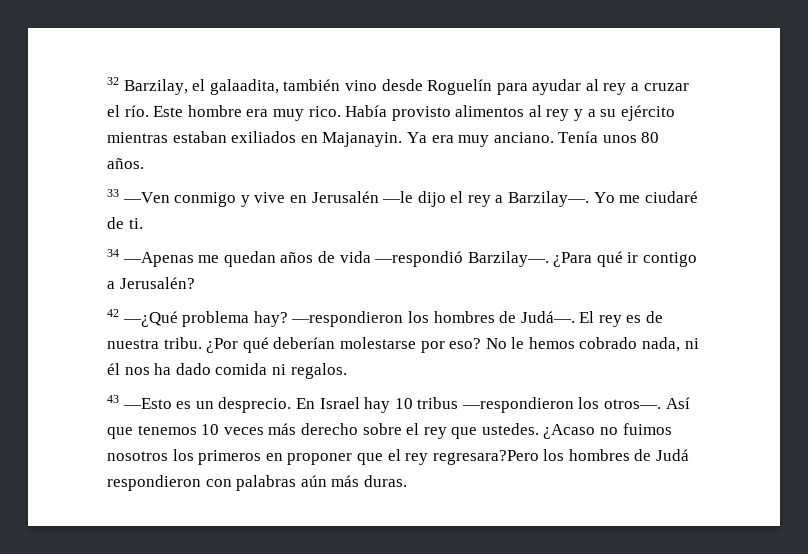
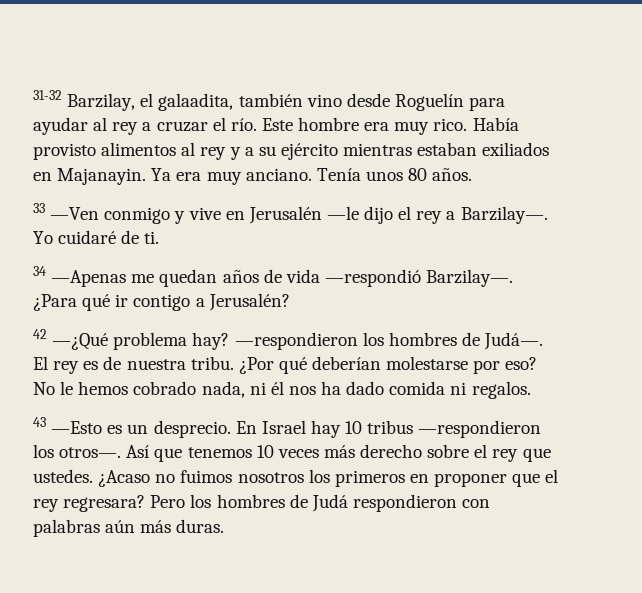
[107,77,119,85] 32 -> [33,90,62,100] 31-32
[619,191,698,203] me ciudaré -> [58,230,117,244] cuidaré
[432,450,539,465] regresara?Pero -> [63,495,186,512] regresara? Pero

